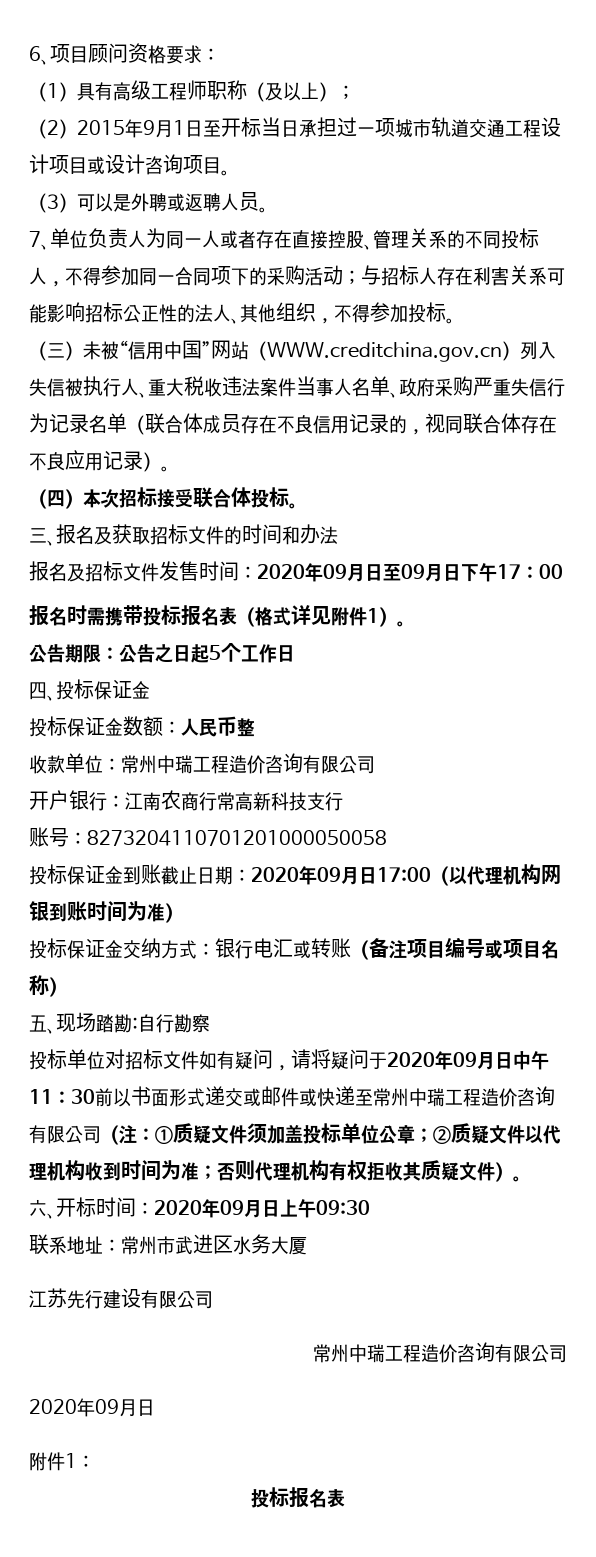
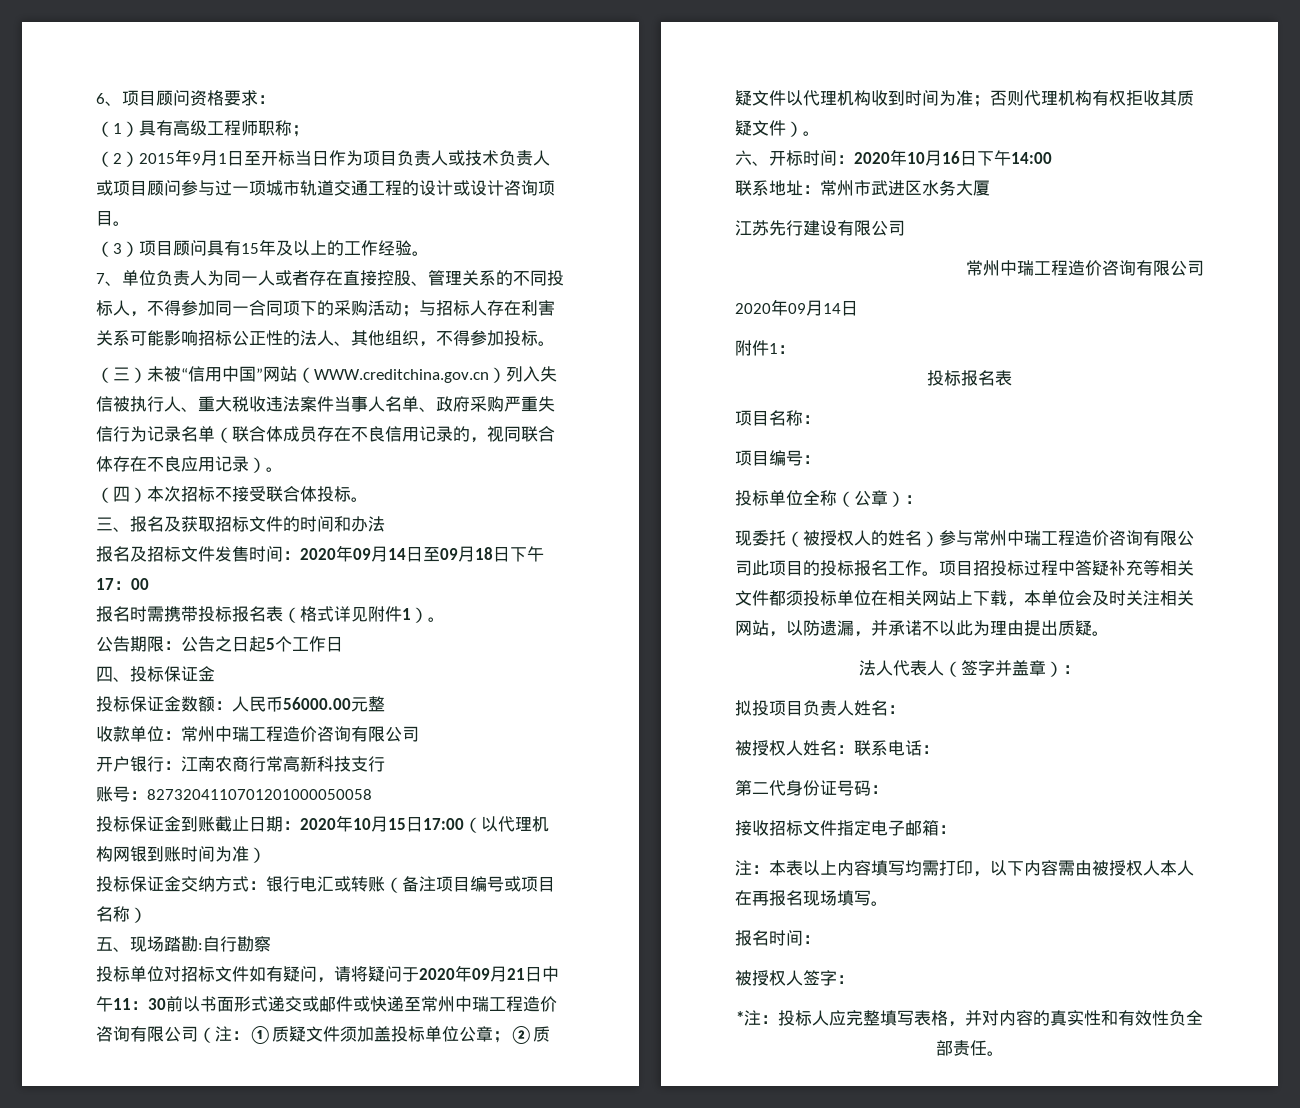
[247,82,337,102] （及以上） -> (292, 128) none
[299,117,337,137] 承担 -> [329,150,550,166] [96,180,215,196] 作为项目负责人或技术负责人或项目顾问参与
[541,117,561,137] [29,154,87,174] 设计项目 -> [402,180,453,196] 的设计
[77,192,259,212] 可以是外聘或返聘人员 -> [139,239,412,256] 项目顾问具有15年及以上的工作经验
(157, 497) none -> [215,487,232,502] 不
(365, 573) none -> [388,548,406,560] 14
(443, 573) none -> [475,547,493,560] 18
(237, 726) none -> [283,697,368,712] 56000.00元
[317,867,359,885] 09月 -> [353,816,406,832] 10月15
(495, 1061) none -> [507,968,525,980] 21
[220,1199,370,1218] 09月日上午09:30 -> [907,150,1052,166] 10月16日下午14:00
(137, 1408) none -> [823,303,841,314] 14
(345, 1498) none -> [735,410,820,426] [735,450,820,466] [735,490,922,507] [735,530,1194,547] [735,560,1194,576] [735,590,1194,607] [735,620,1109,637] [859,660,1080,677] [735,700,905,716] [735,740,939,756] [735,780,888,796] [735,820,956,836] [735,860,1194,877] [735,890,888,906] [735,930,820,946] [735,970,854,986] [736,1010,1203,1027] [935,1040,1004,1056] // 项目名称： // 项目编号： // 投标单位全称（公章）： // 现委托（被授权人的姓名）参与常州中瑞工程造价咨询有限公司此项目的投标报名工作。项目招投标过程中答疑补充等相关文件都须投标单位在相关网站上下载，本单位会及时关注相关网站，以防遗漏，并承诺不以此为理由提出质疑。 // 法人代表人（签字并盖章）： // 拟投项目负责人姓名： // 被授权人姓名：联系电话： // 第二代身份证号码： // 接收招标文件指定电子邮箱： // 注：本表以上内容填写均需打印，以下内容需由被授权人本人在再报名现场填写。 // 报名时间： // 被授权人签字： // *注：投标人应完整填写表格，并对内容的真实性和有效性负全部责任。

